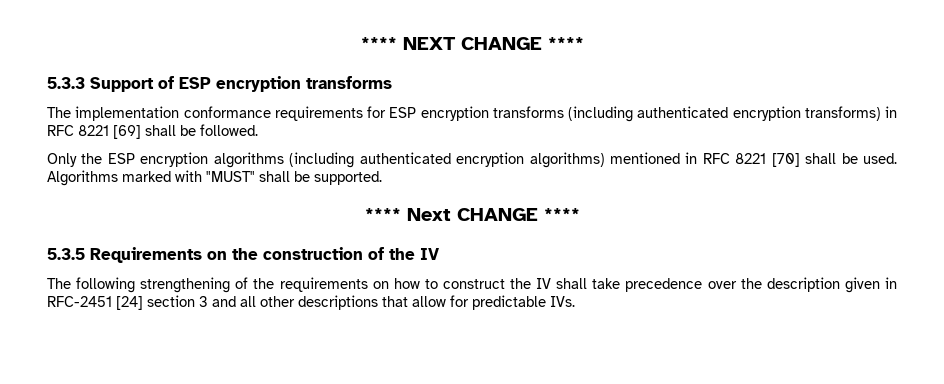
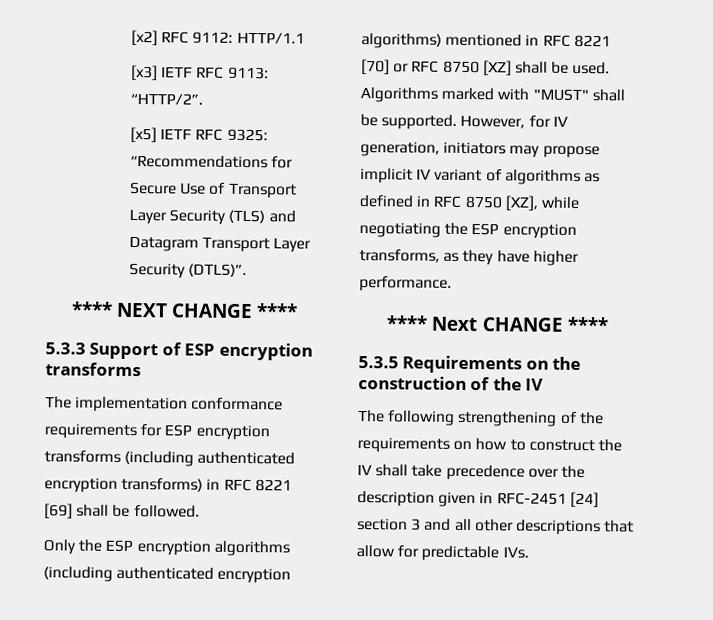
(360, 43) none -> [131,29,305,46] [131,64,269,81] [130,92,204,106] [130,126,268,143] [130,154,294,169] [130,181,297,199] [129,208,296,225] [129,235,312,253] [129,262,248,279] [x2] RFC 9112: HTTP/1.1 // [x3] IETF RFC 9113: “HTTP/2”. // [x5] IETF RFC 9325: “Recommendations for Secure Use of Transport Layer Security (TLS) and Datagram Transport Layer Security (DTLS)”. //
(800, 160) none -> [393,60,512,76] or RFC 8750 [XZ]
(382, 178) none -> [460,114,568,129] [360,141,600,159] [360,168,600,185] [359,195,580,211] [359,222,577,239] [359,249,579,266] [359,276,452,292] However, for IV generation, initiators may propose implicit IV variant of algorithms as defined in RFC 8750 [XZ], while negotiating the ESP encryption transforms, as they have higher performance.

